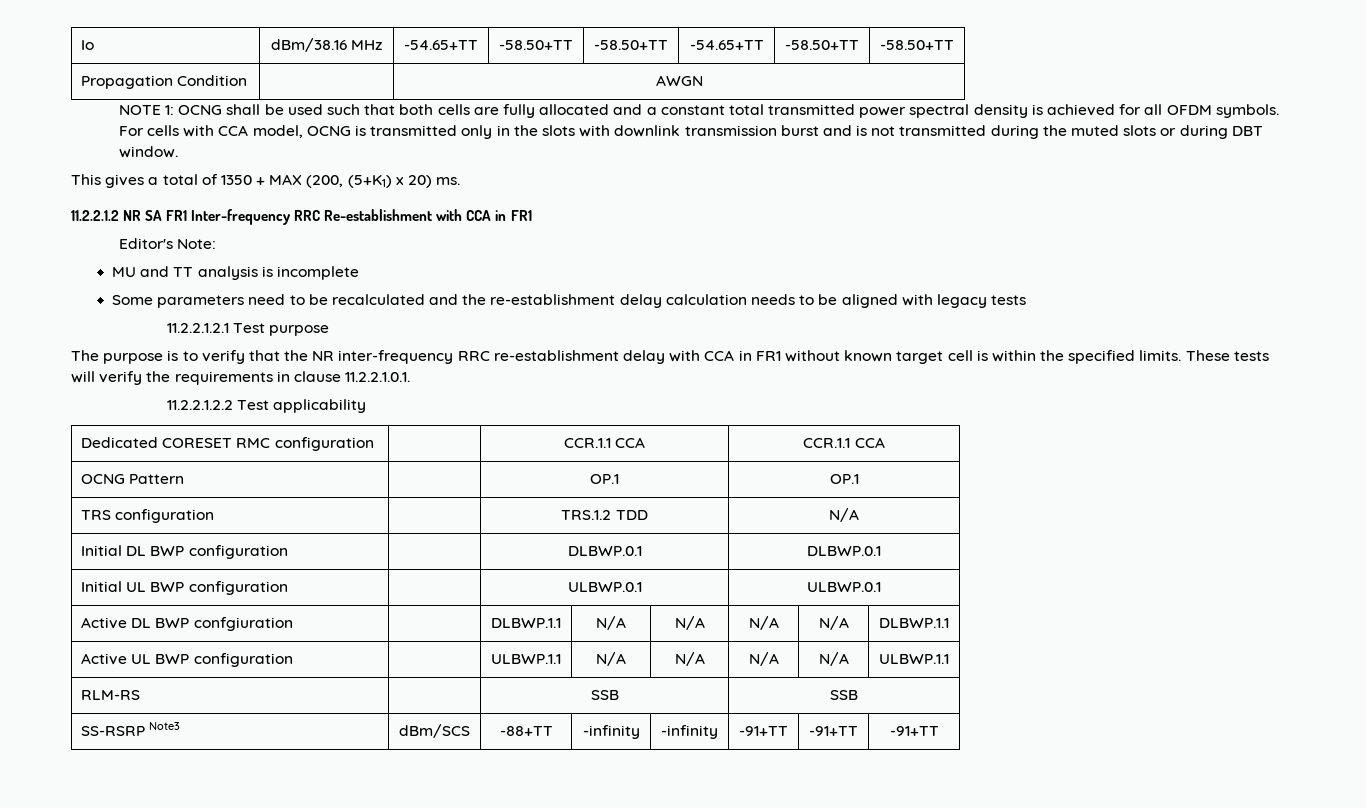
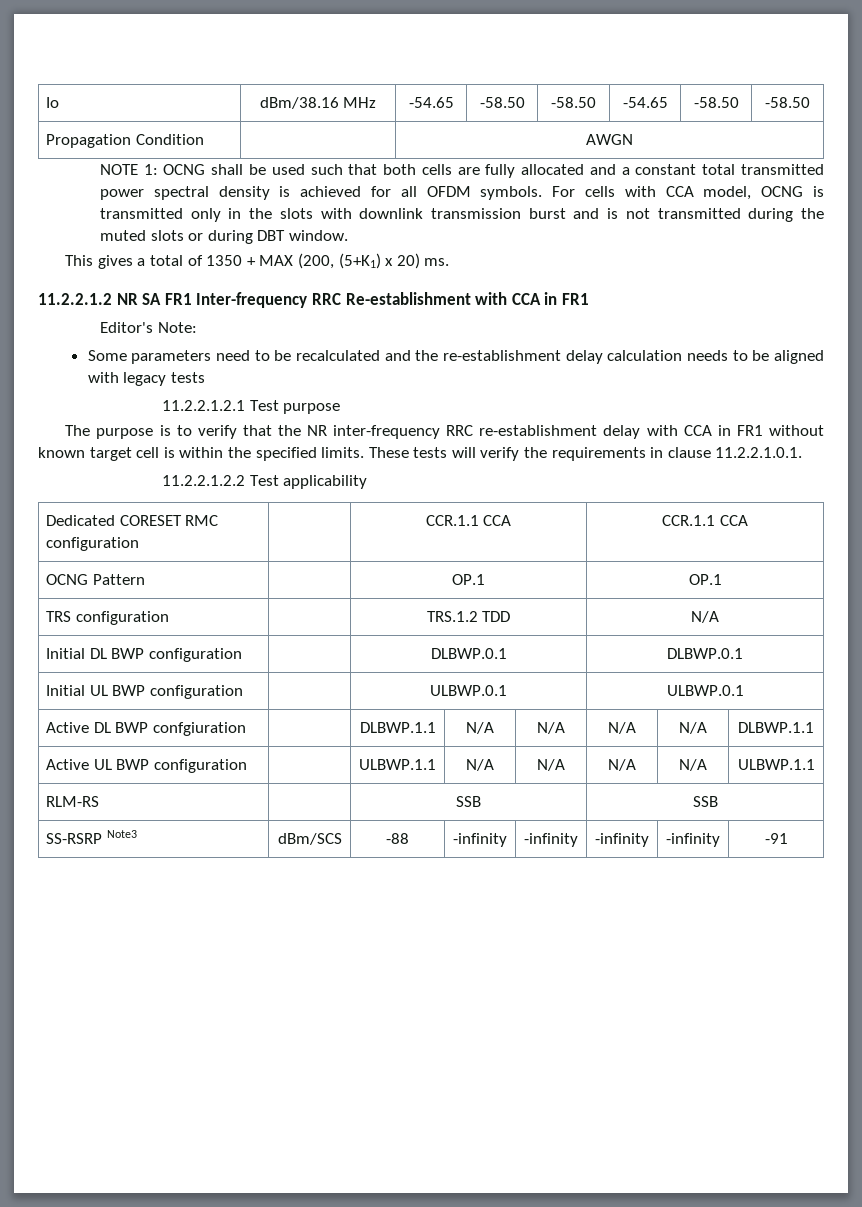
[404,40,478,50] [499,40,573,50] [594,40,668,50] [689,40,764,50] [785,40,859,50] [880,40,954,50] -54.65+TT | -58.50+TT | -58.50+TT | -54.65+TT | -58.50+TT | -58.50+TT -> [408,97,454,108] [479,97,525,108] [551,97,596,108] [622,97,668,108] [693,97,739,108] [765,97,810,108] -54.65 | -58.50 | -58.50 | -54.65 | -58.50 | -58.50
[112,266,359,280] // MU and TT analysis is incomplete -> (197, 327) none
[499,726,553,736] [582,725,640,739] [661,725,718,739] [739,726,788,736] [809,726,858,736] [889,726,939,736] -88+TT | -infinity | -infinity | -91+TT | -91+TT | -91+TT -> [386,833,409,844] [453,833,507,847] [524,833,578,847] [595,833,649,847] [666,833,720,847] [764,833,788,844] -88 | -infinity | -infinity | -infinity | -infinity | -91

